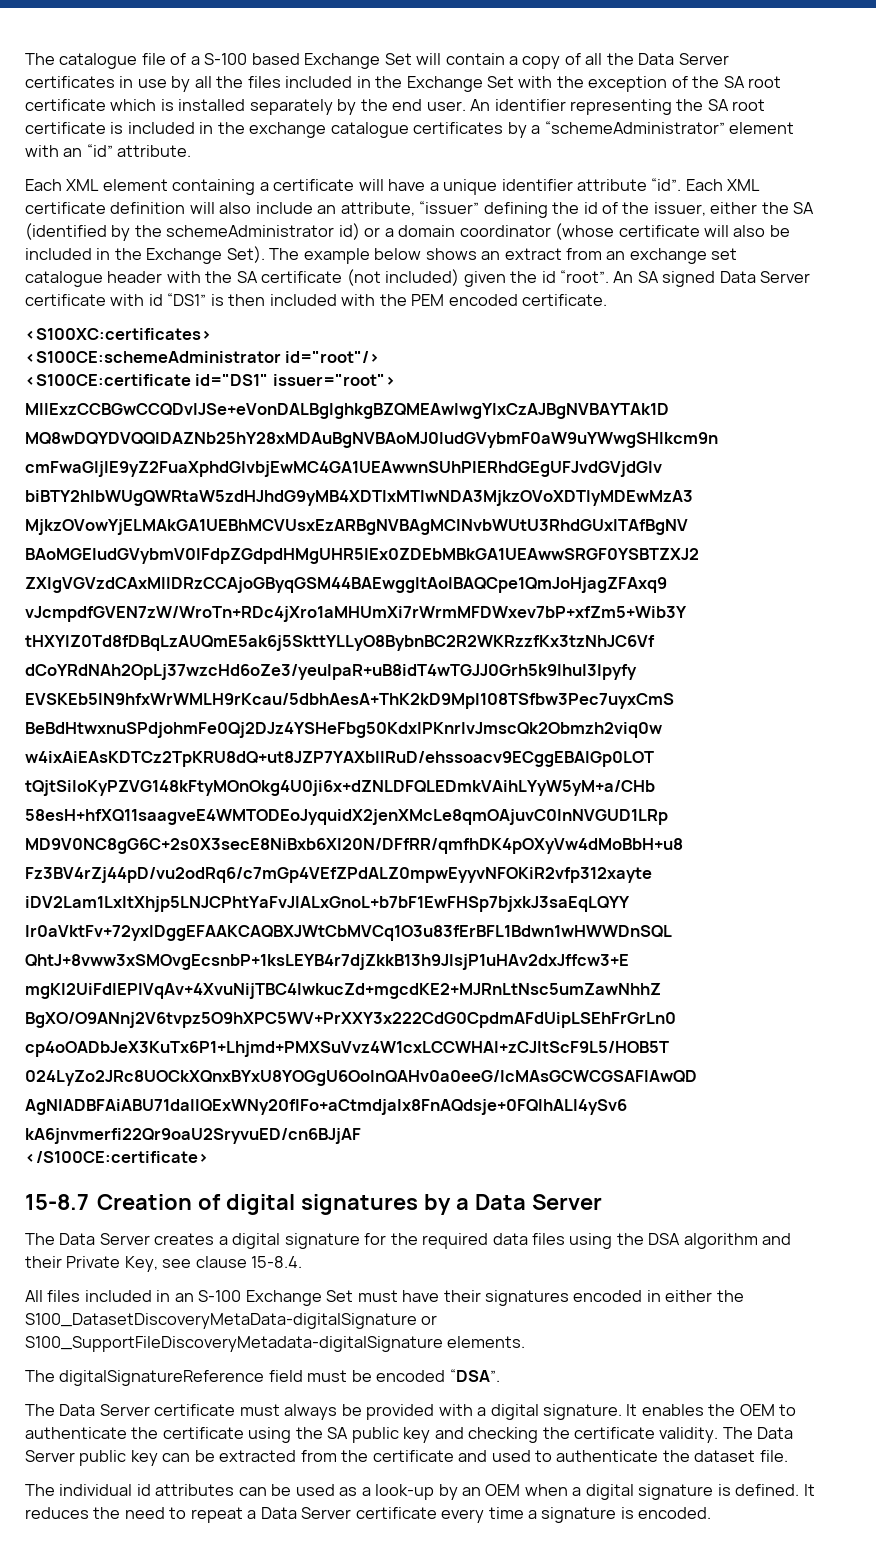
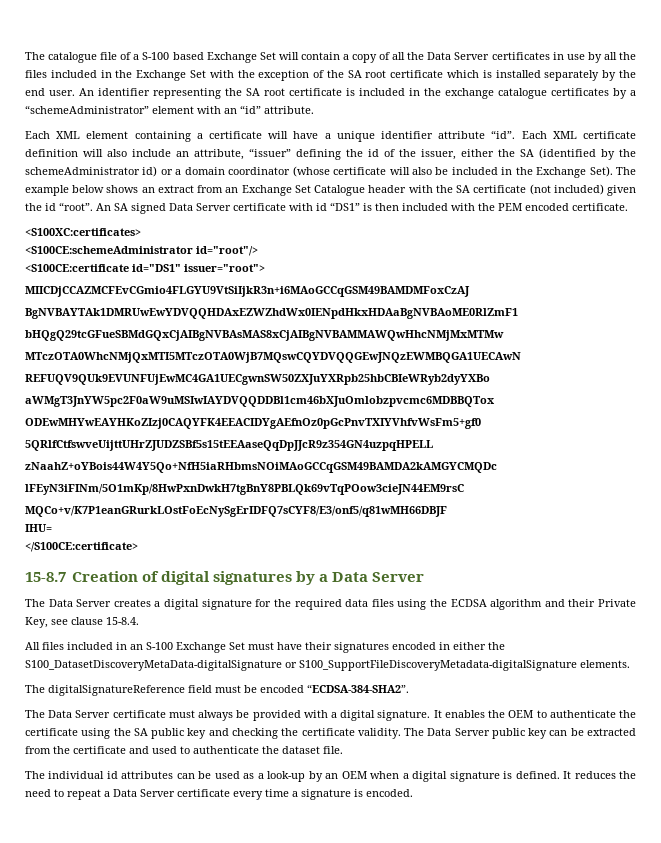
[629,248,738,264] [25,271,103,287] exchange set catalogue -> [241,185,366,196] Exchange Set Catalogue
[25,403,669,419] [25,432,718,448] [25,461,662,477] [25,490,693,506] [25,519,688,535] [25,548,699,564] [25,577,667,593] [25,606,687,622] [25,635,655,651] [25,664,637,680] [25,693,674,709] [25,722,662,738] [25,751,654,767] [25,780,655,796] [25,809,668,825] [25,838,683,854] [25,867,652,883] [25,896,630,912] [25,925,672,941] [25,954,629,970] [25,983,661,999] [25,1012,676,1028] [25,1041,669,1057] [25,1070,697,1086] [25,1099,627,1115] [25,1128,361,1144] MIIExzCCBGwCCQDvlJSe+eVonDALBglghkgBZQMEAwIwgYIxCzAJBgNVBAYTAk1D // MQ8wDQYDVQQIDAZNb25hY28xMDAuBgNVBAoMJ0ludGVybmF0aW9uYWwgSHlkcm9n // cmFwaGljIE9yZ2FuaXphdGlvbjEwMC4GA1UEAwwnSUhPIERhdGEgUFJvdGVjdGlv // biBTY2hlbWUgQWRtaW5zdHJhdG9yMB4XDTIxMTIwNDA3MjkzOVoXDTIyMDEwMzA3 // MjkzOVowYjELMAkGA1UEBhMCVUsxEzARBgNVBAgMClNvbWUtU3RhdGUxITAfBgNV // BAoMGEludGVybmV0IFdpZGdpdHMgUHR5IEx0ZDEbMBkGA1UEAwwSRGF0YSBTZXJ2 // ZXIgVGVzdCAxMIIDRzCCAjoGByqGSM44BAEwggItAoIBAQCpe1QmJoHjagZFAxq9 // vJcmpdfGVEN7zW/WroTn+RDc4jXro1aMHUmXi7rWrmMFDWxev7bP+xfZm5+Wib3Y // tHXYlZ0Td8fDBqLzAUQmE5ak6j5SkttYLLyO8BybnBC2R2WKRzzfKx3tzNhJC6Vf // dCoYRdNAh2OpLj37wzcHd6oZe3/yeuIpaR+uB8idT4wTGJJ0Grh5k9lhul3lpyfy // EVSKEb5IN9hfxWrWMLH9rKcau/5dbhAesA+ThK2kD9Mpl108TSfbw3Pec7uyxCmS // BeBdHtwxnuSPdjohmFe0Qj2DJz4YSHeFbg50KdxlPKnrlvJmscQk2Obmzh2viq0w // w4ixAiEAsKDTCz2TpKRU8dQ+ut8JZP7YAXbIIRuD/ehssoacv9ECggEBAIGp0LOT // tQjtSiIoKyPZVG148kFtyMOnOkg4U0ji6x+dZNLDFQLEDmkVAihLYyW5yM+a/CHb // 58esH+hfXQ11saagveE4WMTODEoJyquidX2jenXMcLe8qmOAjuvC0InNVGUD1LRp // MD9V0NC8gG6C+2s0X3secE8NiBxb6Xl20N/DFfRR/qmfhDK4pOXyVw4dMoBbH+u8 // Fz3BV4rZj44pD/vu2odRq6/c7mGp4VEfZPdALZ0mpwEyyvNFOKiR2vfp312xayte // iDV2Lam1LxItXhjp5LNJCPhtYaFvJIALxGnoL+b7bF1EwFHSp7bjxkJ3saEqLQYY // lr0aVktFv+72yxIDggEFAAKCAQBXJWtCbMVCq1O3u83fErBFL1Bdwn1wHWWDnSQL // QhtJ+8vww3xSMOvgEcsnbP+1ksLEYB4r7djZkkB13h9JIsjP1uHAv2dxJffcw3+E // mgKl2UiFdlEPlVqAv+4XvuNijTBC4lwkucZd+mgcdKE2+MJRnLtNsc5umZawNhhZ // BgXO/O9ANnj2V6tvpz5O9hXPC5WV+PrXXY3x222CdG0CpdmAFdUipLSEhFrGrLn0 // cp4oOADbJeX3KuTx6P1+Lhjmd+PMXSuVvz4W1cxLCCWHAl+zCJItScF9L5/HOB5T // 024LyZo2JRc8UOCkXQnxBYxU8YOGgU6OolnQAHv0a0eeG/IcMAsGCWCGSAFlAwQD // AgNIADBFAiABU71daIIQExWNy20flFo+aCtmdjaIx8FnAQdsje+0FQIhALI4ySv6 // kA6jnvmerfi22Qr9oaU2SryvuED/cn6BJjAF -> [25,286,470,297] [25,308,518,319] [25,330,504,341] [25,352,521,363] [25,374,490,385] [25,396,495,407] [25,418,481,429] [25,440,433,451] [25,462,497,473] [25,484,464,495] [25,506,447,517] [25,524,52,532] MIICDjCCAZMCFEvCGmio4FLGYU9VtSiIjkR3n+i6MAoGCCqGSM49BAMDMFoxCzAJ // BgNVBAYTAk1DMRUwEwYDVQQHDAxEZWZhdWx0IENpdHkxHDAaBgNVBAoME0RlZmF1 // bHQgQ29tcGFueSBMdGQxCjAIBgNVBAsMAS8xCjAIBgNVBAMMAWQwHhcNMjMxMTMw // MTczOTA0WhcNMjQxMTI5MTczOTA0WjB7MQswCQYDVQQGEwJNQzEWMBQGA1UECAwN // REFUQV9QUk9EVUNFUjEwMC4GA1UECgwnSW50ZXJuYXRpb25hbCBIeWRyb2dyYXBo // aWMgT3JnYW5pc2F0aW9uMSIwIAYDVQQDDBl1cm46bXJuOmlobzpvcmc6MDBBQTox // ODEwMHYwEAYHKoZIzj0CAQYFK4EEACIDYgAEfnOz0pGcPnvTXIYVhfvWsFm5+gf0 // 5QRlfCtfswveUijttUHrZJUDZSBf5s15tEEAaseQqDpJJcR9z354GN4uzpqHPELL // zNaahZ+oYBois44W4Y5Qo+NfH5iaRHbmsNOiMAoGCCqGSM49BAMDA2kAMGYCMQDc // lFEyN3iFINm/5O1mKp/8HwPxnDwkH7tgBnY8PBLQk69vTqPOow3cieJN44EM9rsC // MQCo+v/K7P1eanGRurkLOstFoEcNySgErIDFQ7sCYF8/E3/onf5/q81wMH66DBJF // IHU=
[648,1233,681,1245] DSA -> [450,599,487,607] ECDSA
[449,1369,500,1382] “DSA”. -> [307,684,409,693] “ECDSA-384-SHA2”.

